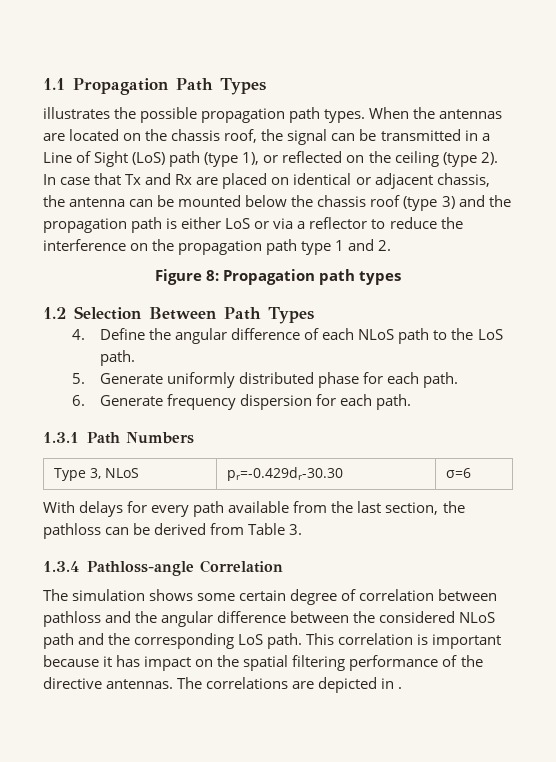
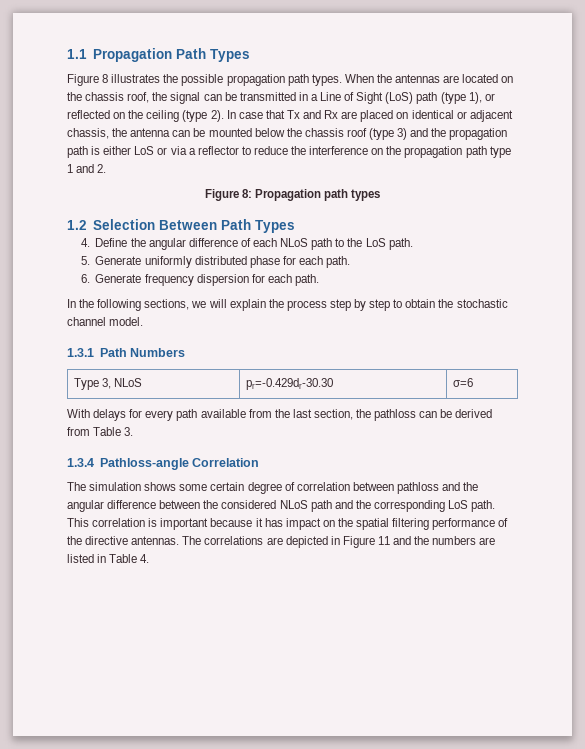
(267, 86) none -> [67,74,109,86] Figure 8
(412, 402) none -> [67,299,508,311] [67,317,144,326] // In the following sections, we will explain the process step by step to obtain the stochastic channel model.
[398,687,403,689] . -> [342,536,496,548] [67,554,150,563] Figure 11 and the numbers are listed in Table 4.

